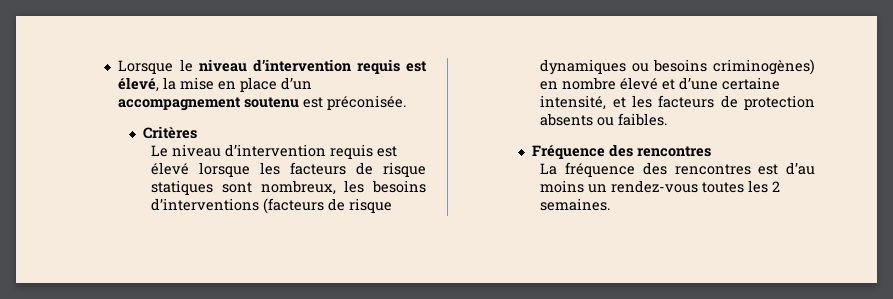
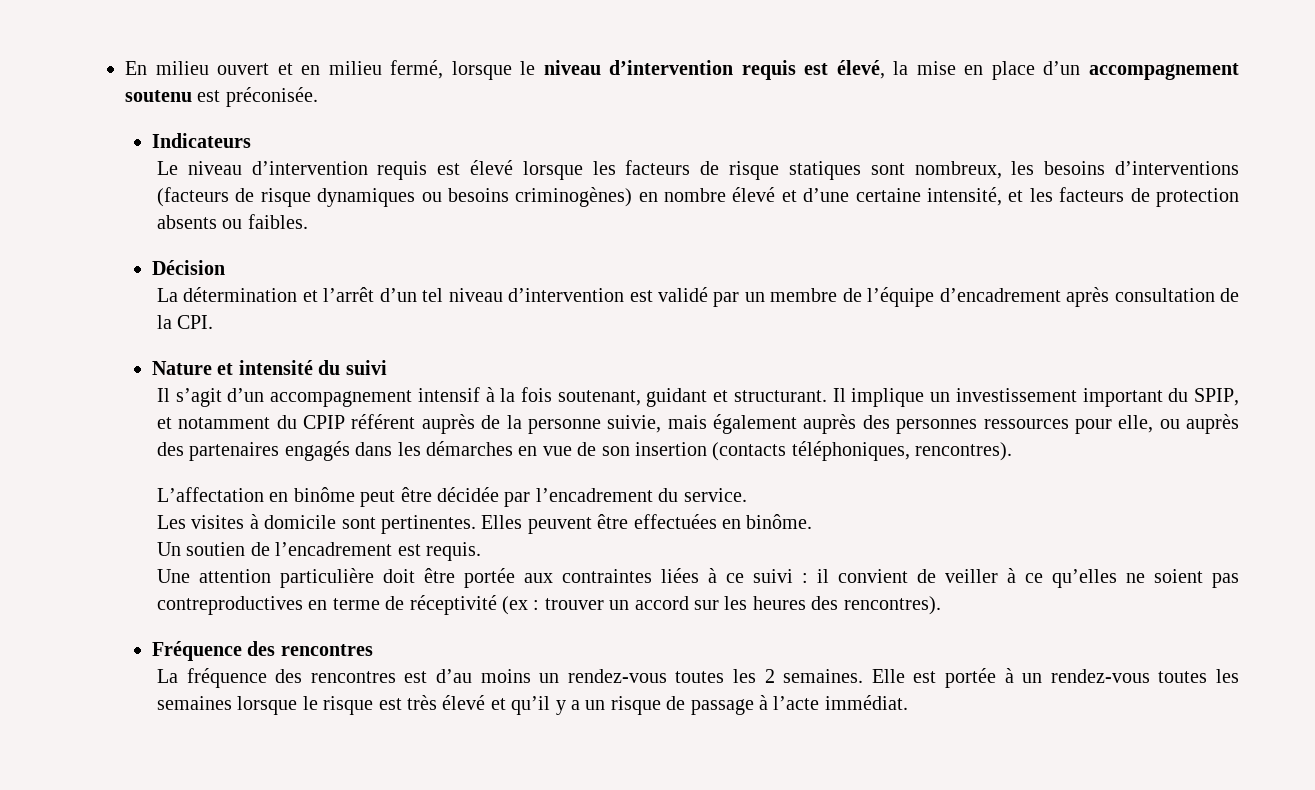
[118,60,174,74] Lorsque -> [124,60,512,80] En milieu ouvert et en milieu fermé, lorsque
[142,126,197,139] Critères -> [151,133,251,148] Indicateurs
(668, 119) none -> [151,260,225,275] [156,287,1239,307] [156,315,214,329] [151,360,387,375] [156,387,1240,407] [156,414,1239,434] [156,441,1013,461] [156,487,747,507] [156,514,813,534] [156,542,481,561] [156,568,1239,588] [156,595,941,615] // Décision // La détermination et l’arrêt d’un tel niveau d’intervention est validé par un membre de l’équipe d’encadrement après consultation de la CPI. // Nature et intensité du suivi // Il s’agit d’un accompagnement intensif à la fois soutenant, guidant et structurant. Il implique un investissement important du SPIP, et notamment du CPIP référent auprès de la personne suivie, mais également auprès des personnes ressources pour elle, ou auprès des partenaires engagés dans les démarches en vue de son insertion (contacts téléphoniques, rencontres). // L’affectation en binôme peut être décidée par l’encadrement du service. // Les visites à domicile sont pertinentes. Elles peuvent être effectuées en binôme. // Un soutien de l’encadrement est requis. // Une attention particulière doit être portée aux contraintes liées à ce suivi : il convient de veiller à ce qu’elles ne soient pas contreproductives en terme de réceptivité (ex : trouver un accord sur les heures des rencontres).
(611, 204) none -> [871,668,1240,688] [156,695,908,715] Elle est portée à un rendez-vous toutes les semaines lorsque le risque est très élevé et qu’il y a un risque de passage à l’acte immédiat.

